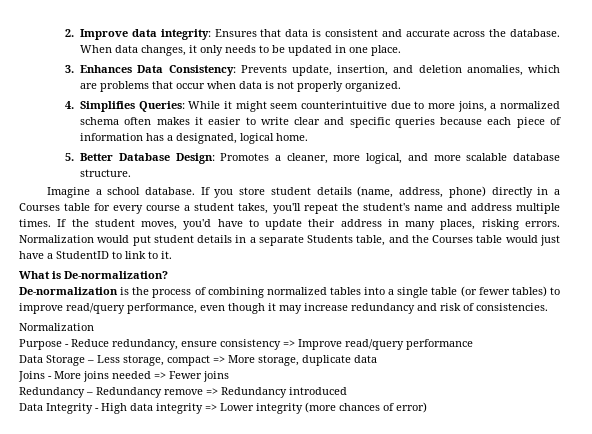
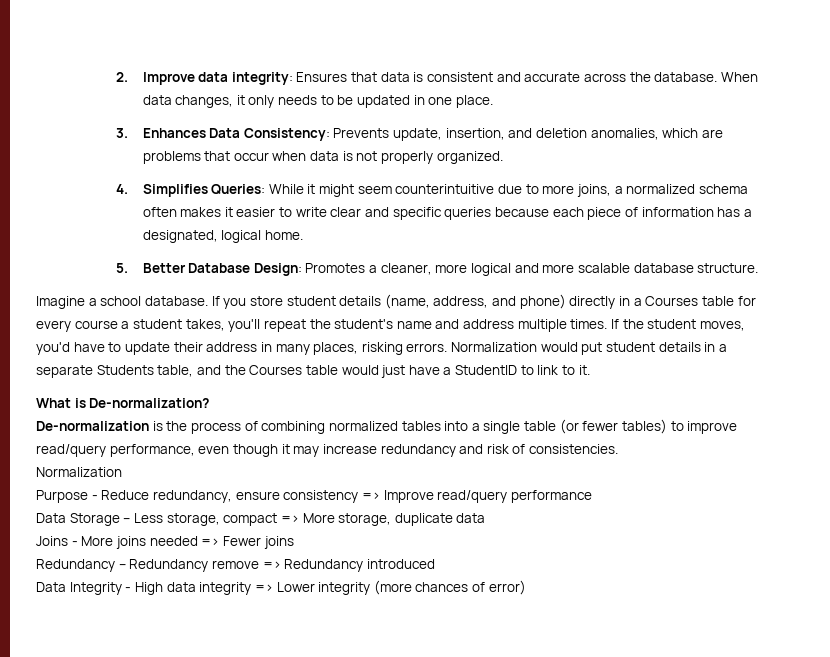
[366,153,403,164] logical, -> [471,263,512,276] logical
(444, 192) none -> [492,296,517,306] and

